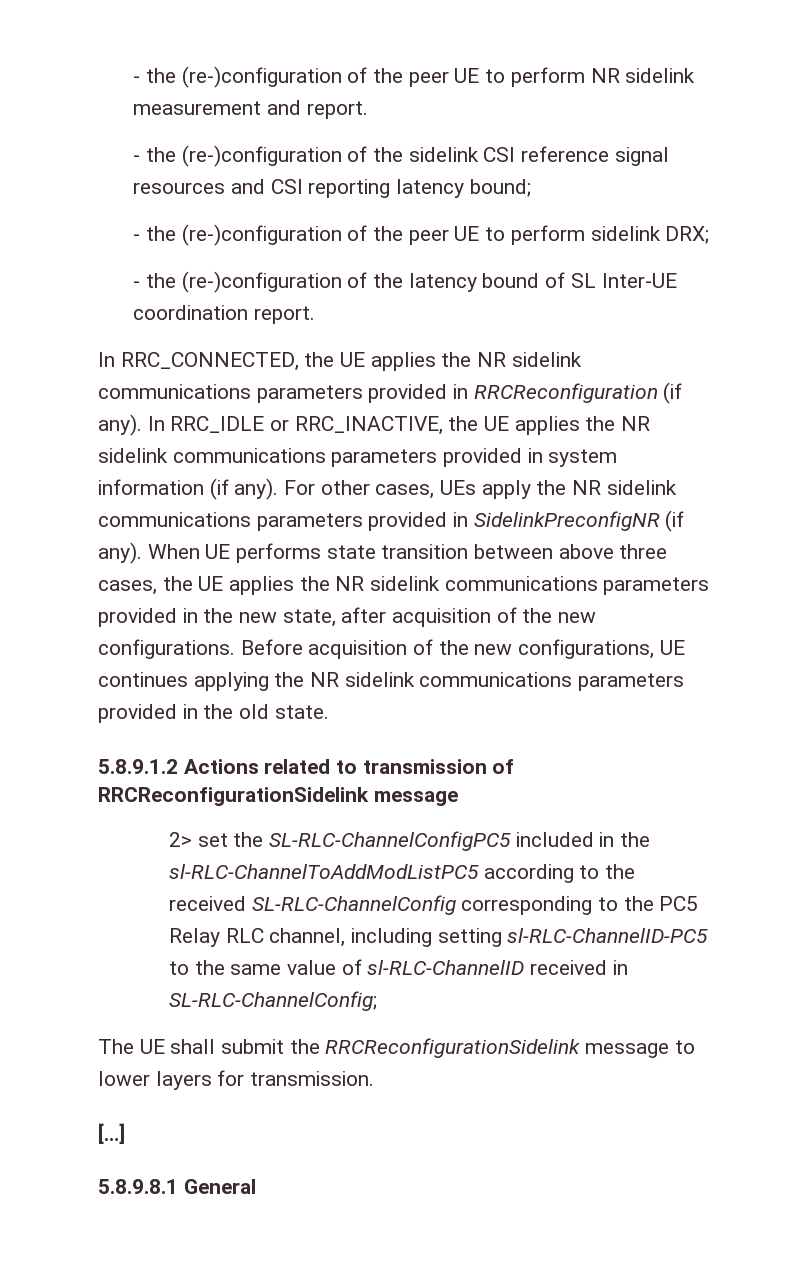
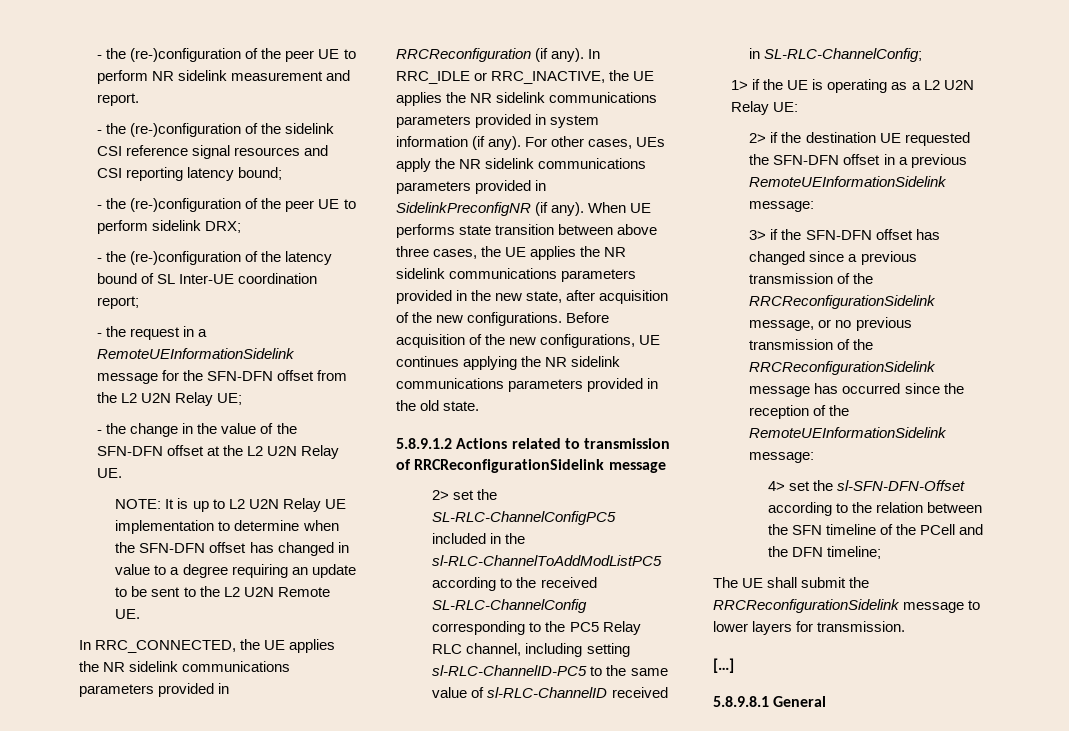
[254,306,316,324] report. -> [97,296,140,309] [97,326,208,340] [97,348,296,359] [97,370,348,384] [97,392,243,406] [97,423,297,437] [97,445,340,459] [97,468,123,478] [115,498,346,512] [115,520,339,534] [115,542,349,556] [115,564,356,578] [115,586,330,597] [115,609,141,619] report; // - the request in a RemoteUEInformationSidelink message for the SFN-DFN offset from the L2 U2N Relay UE; // - the change in the value of the SFN-DFN offset at the L2 U2N Relay UE. // NOTE: It is up to L2 U2N Relay UE implementation to determine when the SFN-DFN offset has changed in value to a degree requiring an update to be sent to the L2 U2N Remote UE.
(377, 1001) none -> [731,79,974,93] [731,101,799,115] [749,132,970,146] [749,154,967,168] [749,176,948,187] [749,201,815,212] [749,229,940,240] [749,251,917,265] [749,273,874,284] [749,295,937,309] [749,317,912,331] [749,339,874,350] [749,361,937,375] [749,383,964,397] [749,405,850,419] [749,427,948,438] [749,452,815,463] [767,480,965,491] [767,502,982,516] [767,524,983,535] [767,546,881,559] // 1> if the UE is operating as a L2 U2N Relay UE: // 2> if the destination UE requested the SFN-DFN offset in a previous RemoteUEInformationSidelink message: // 3> if the SFN-DFN offset has changed since a previous transmission of the RRCReconfigurationSidelink message, or no previous transmission of the RRCReconfigurationSidelink message has occurred since the reception of the RemoteUEInformationSidelink message: // 4> set the sl-SFN-DFN-Offset according to the relation between the SFN timeline of the PCell and the DFN timeline;

